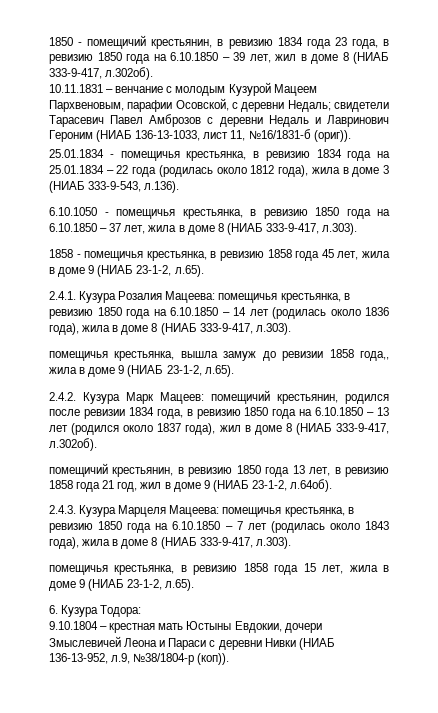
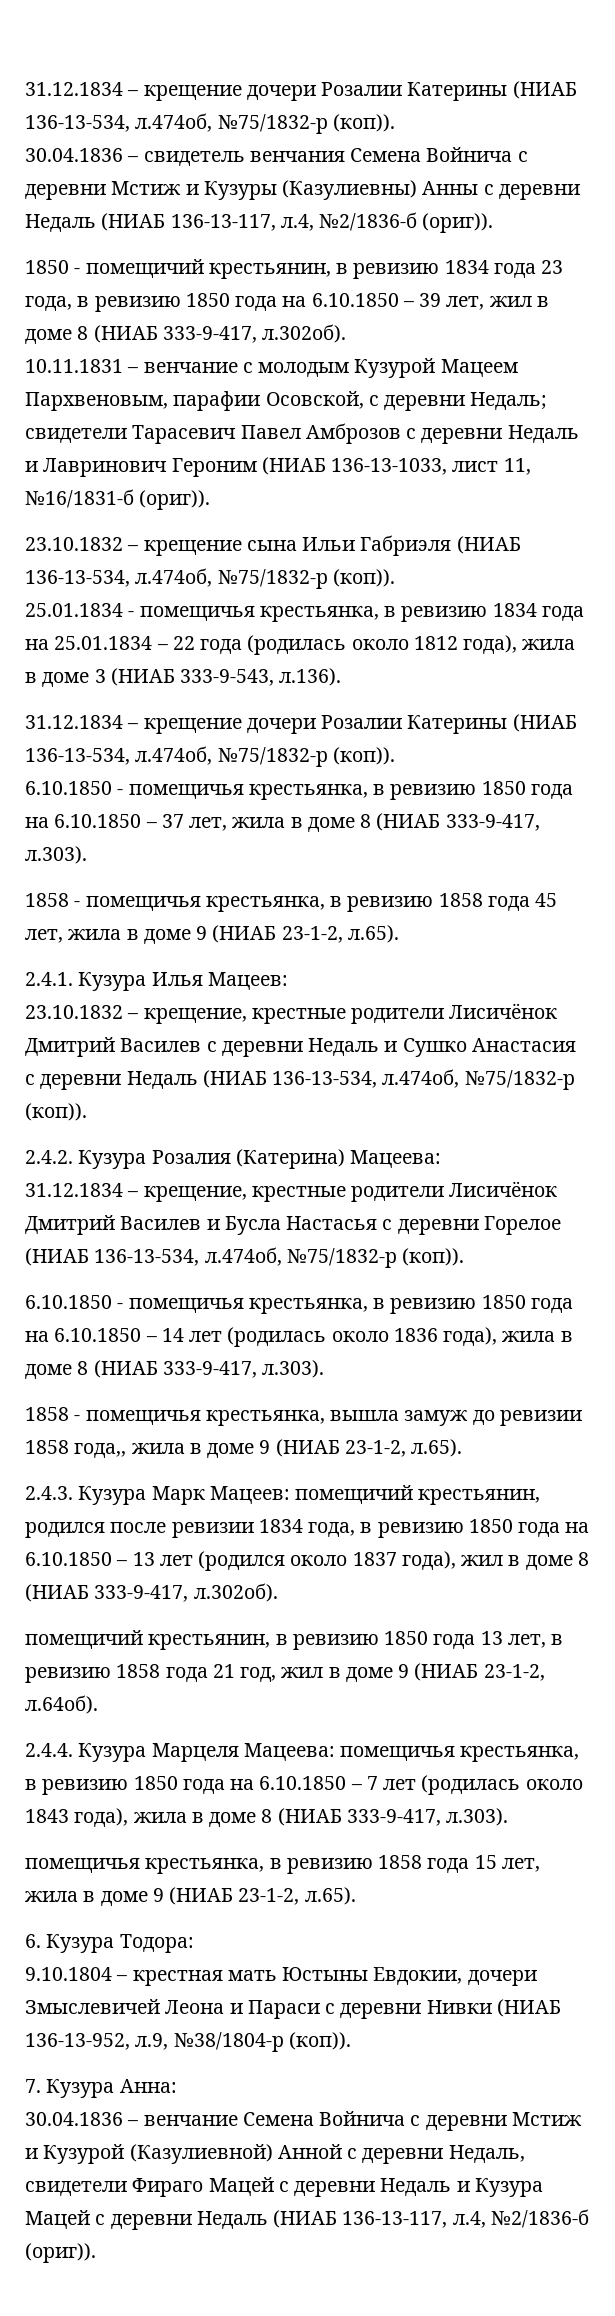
(49, 41) none -> [25,81,577,101] [25,113,395,134] [25,147,528,166] [25,180,580,200] [25,212,494,233] 31.12.1834 – крещение дочери Розалии Катерины (НИАБ 136-13-534, л.474об, №75/1832-р (коп)). // 30.04.1836 – свидетель венчания Семена Войнича с деревни Мстиж и Кузуры (Казулиевны) Анны с деревни Недаль (НИАБ 136-13-117, л.4, №2/1836-б (ориг)). //
(351, 136) none -> [25,535,521,556] [25,568,395,589] // 23.10.1832 – крещение сына Ильи Габриэля (НИАБ 136-13-534, л.474об, №75/1832-р (коп)).
[49,207,97,216] 6.10.1050 -> [25,714,577,734] [25,746,395,767] [25,781,112,795] 31.12.1834 – крещение дочери Розалии Катерины (НИАБ 136-13-534, л.474об, №75/1832-р (коп)). // 6.10.1850
[118,291,216,303] Розалия Мацеева: -> [151,972,288,990] [25,1003,558,1024] [25,1037,576,1057] [25,1069,575,1090] [25,1103,87,1121] [25,1149,442,1169] [25,1181,558,1202] [25,1215,561,1235] [25,1247,465,1268] [25,1295,124,1309] Илья Мацеев: // 23.10.1832 – крещение, крестные родители Лисичёнок Дмитрий Василев с деревни Недаль и Сушко Анастасия с деревни Недаль (НИАБ 136-13-534, л.474об, №75/1832-р (коп)). // 2.4.2. Кузура Розалия (Катерина) Мацеева: // 31.12.1834 – крещение, крестные родители Лисичёнок Дмитрий Василев и Бусла Настасья с деревни Горелое (НИАБ 136-13-534, л.474об, №75/1832-р (коп)). // 6.10.1850 -
(291, 329) none -> [25,1407,81,1421] 1858 -
[49,392,76,401] 2.4.2. -> [25,1486,73,1500] 2.4.3.
[49,505,76,514] 2.4.3. -> [25,1743,73,1757] 2.4.4.
(230, 659) none -> [25,2079,177,2098] [25,2111,582,2131] [25,2144,525,2164] [25,2177,543,2197] [25,2209,589,2230] [25,2243,96,2263] // 7. Кузура Анна: // 30.04.1836 – венчание Семена Войнича с деревни Мстиж и Кузурой (Казулиевной) Анной с деревни Недаль, свидетели Фираго Мацей с деревни Недаль и Кузура Мацей с деревни Недаль (НИАБ 136-13-117, л.4, №2/1836-б (ориг)).

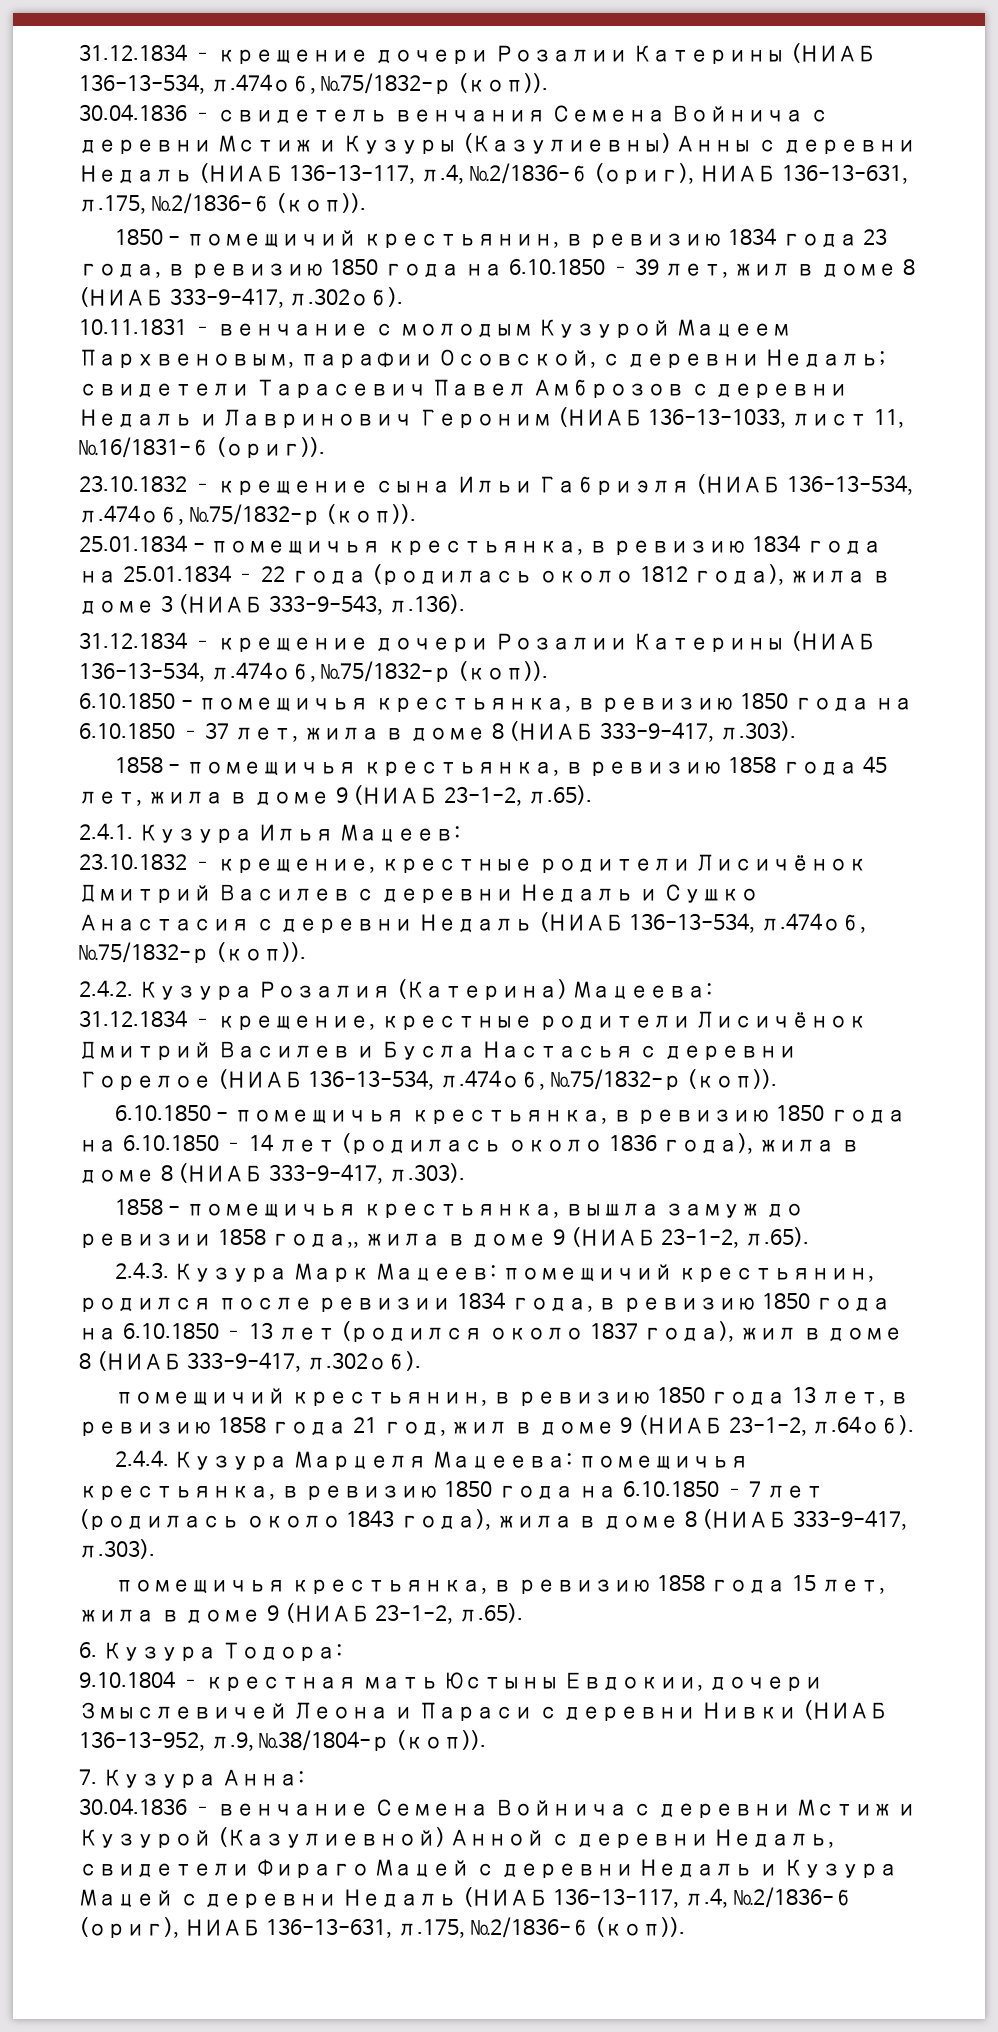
[422,213,494,233] (ориг)). -> [594,163,908,184] [79,193,367,214] (ориг), НИАБ 136-13-631, л.175, №2/1836-б (коп)).
[25,2243,96,2263] (ориг)). -> [79,1917,686,1938] (ориг), НИАБ 136-13-631, л.175, №2/1836-б (коп)).

